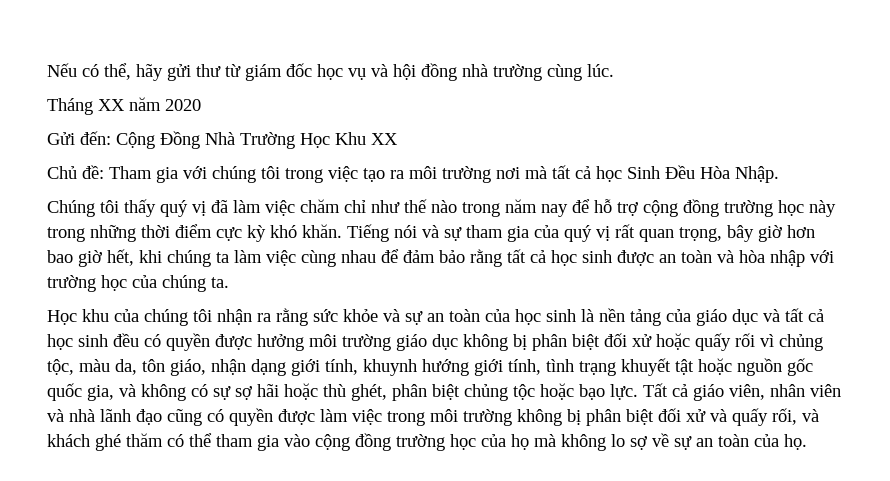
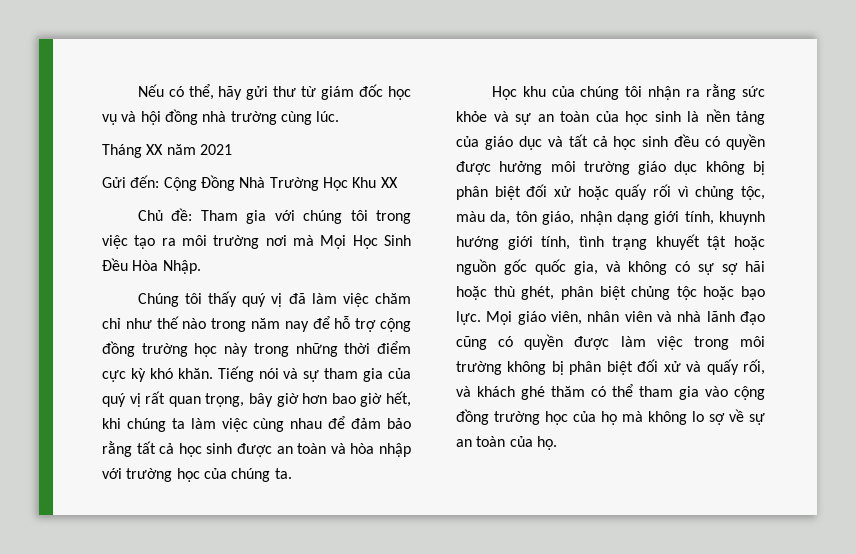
[165,99,201,111] 2020 -> [199,144,232,155] 2021
[552,165,622,182] tất cả học -> [320,235,378,249] Mọi Học
[643,383,688,397] Tất cả -> [486,311,513,325] Mọi

